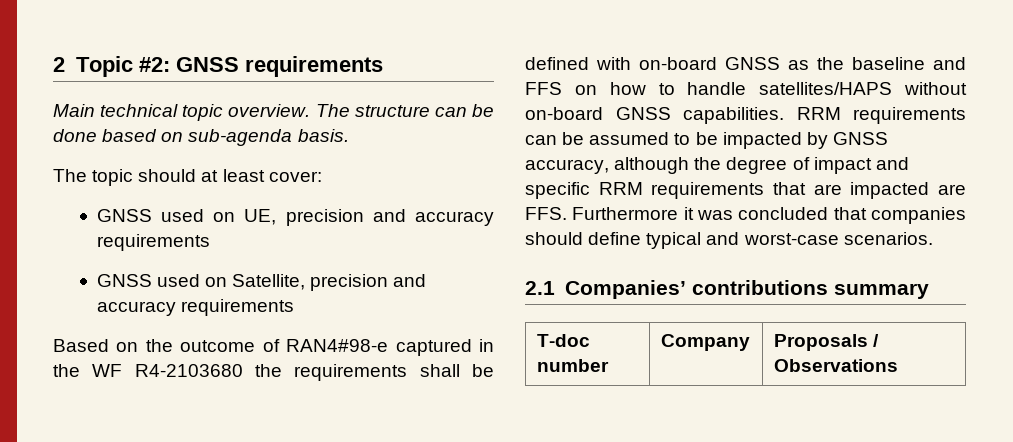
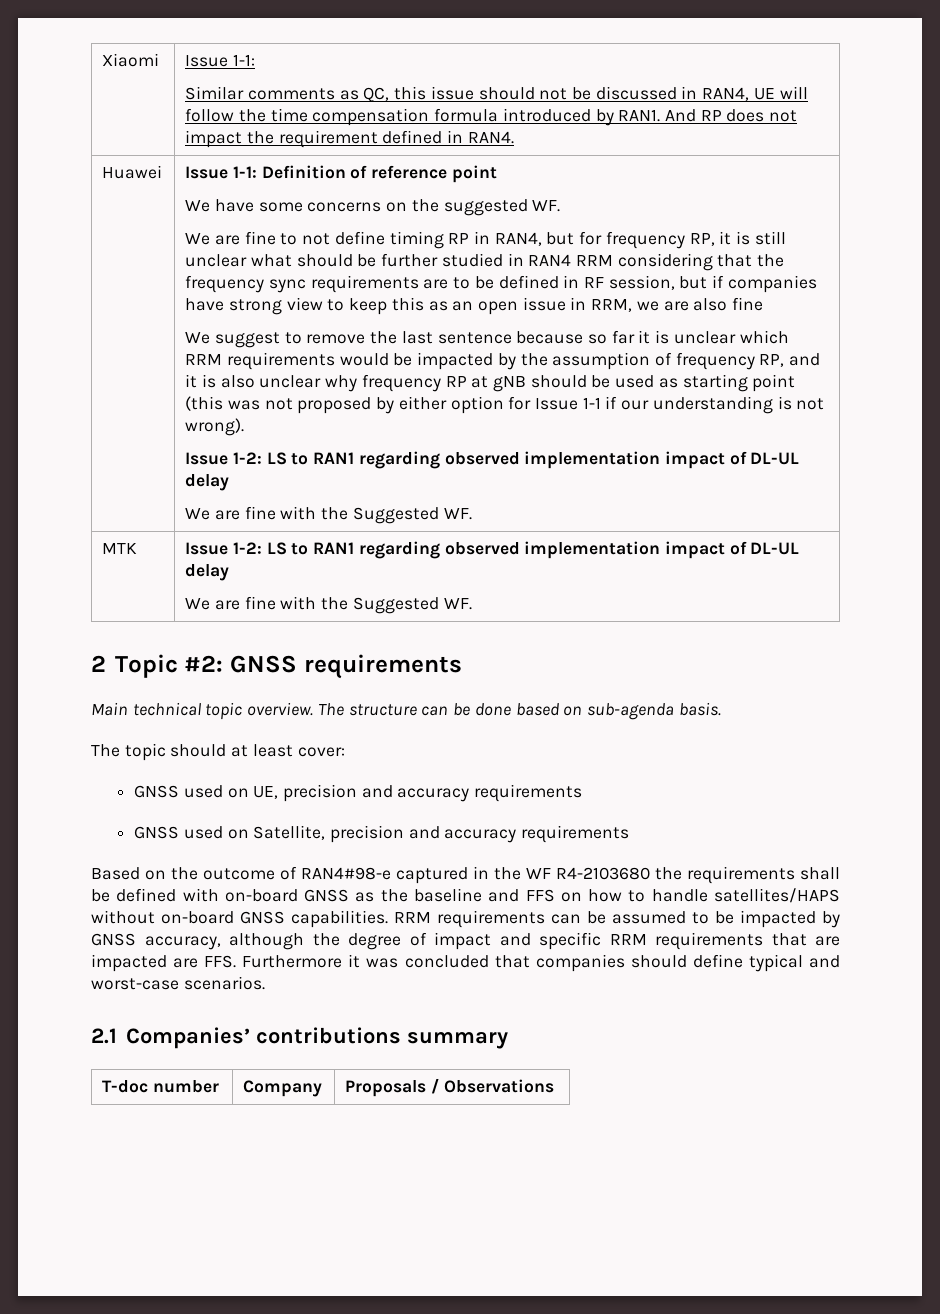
(53, 64) none -> [102,53,160,67] [185,54,255,67] [185,86,808,102] [185,108,798,126] [185,130,514,148] [102,165,163,179] [185,165,497,183] [185,199,561,216] [185,231,786,249] [185,253,785,271] [185,275,817,293] [185,297,764,315] [185,330,789,348] [185,352,821,370] [185,374,796,392] [185,396,825,414] [185,418,245,436] [185,451,800,469] [185,474,230,491] [185,506,472,524] [102,543,138,554] [185,541,800,559] [185,564,230,581] [185,596,472,614] Xiaomi | Issue 1-1: // Similar comments as QC, this issue should not be discussed in RAN4, UE will follow the time compensation formula introduced by RAN1. And RP does not impact the requirement defined in RAN4. // Huawei | Issue 1-1: Definition of reference point // We have some concerns on the suggested WF. // We are fine to not define timing RP in RAN4, but for frequency RP, it is still unclear what should be further studied in RAN4 RRM considering that the frequency sync requirements are to be defined in RF session, but if companies have strong view to keep this as an open issue in RRM, we are also fine // We suggest to remove the last sentence because so far it is unclear which RRM requirements would be impacted by the assumption of frequency RP, and it is also unclear why frequency RP at gNB should be used as starting point (this was not proposed by either option for Issue 1-1 if our understanding is not wrong). // Issue 1-2: LS to RAN1 regarding observed implementation impact of DL-UL delay // We are fine with the Suggested WF. // MTK | Issue 1-2: LS to RAN1 regarding observed implementation impact of DL-UL delay // We are fine with the Suggested WF. //

